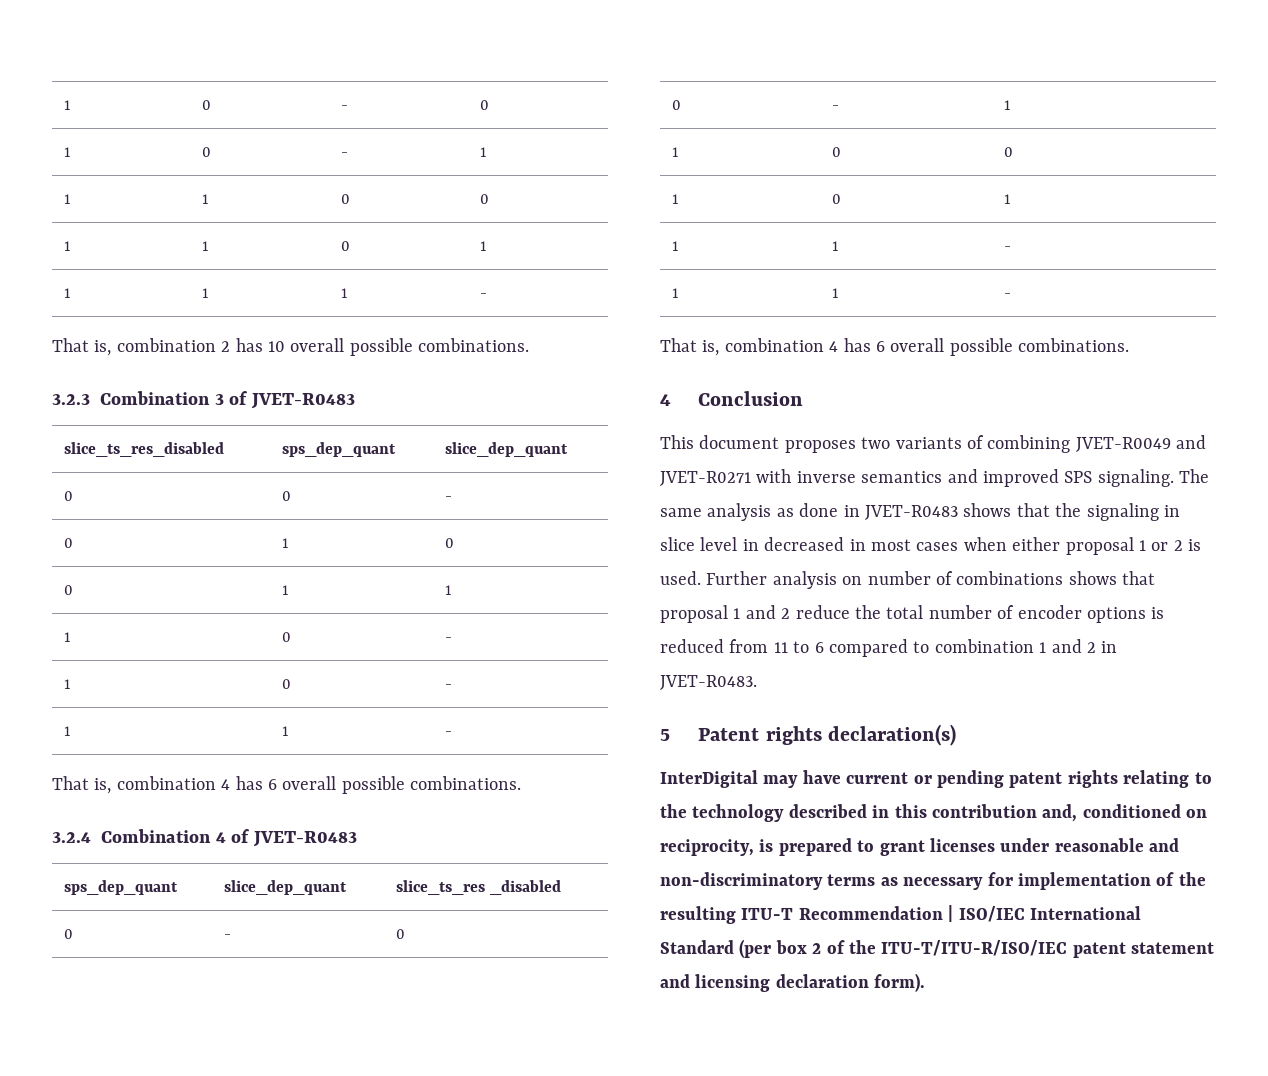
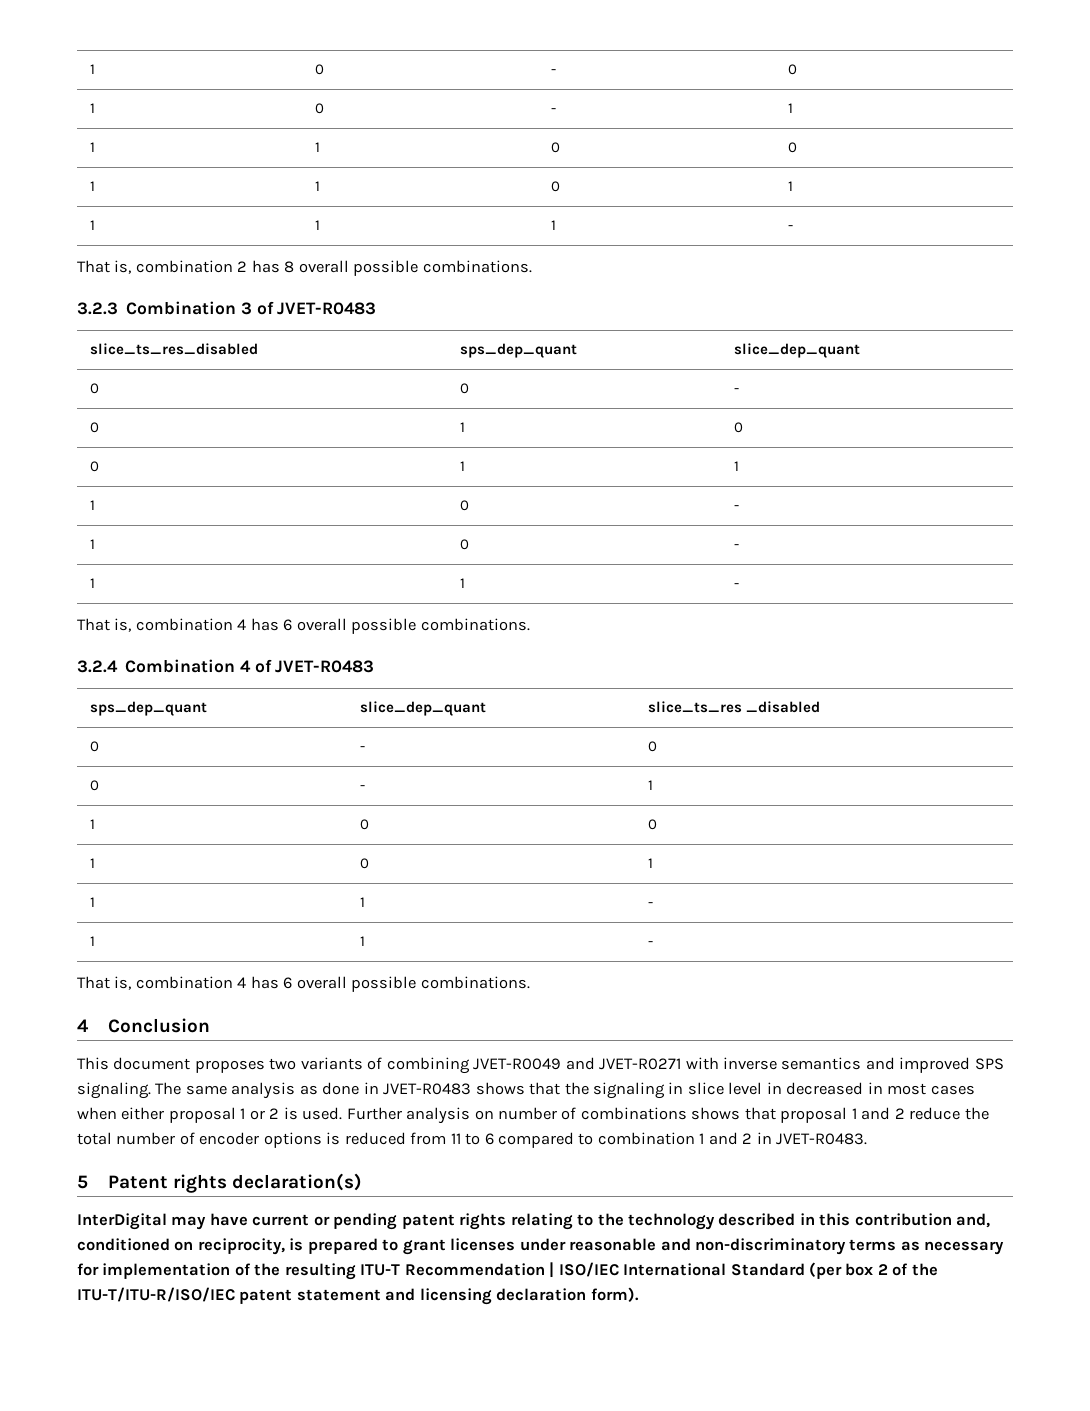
[268,341,285,352] 10 -> [284,261,295,273] 8

